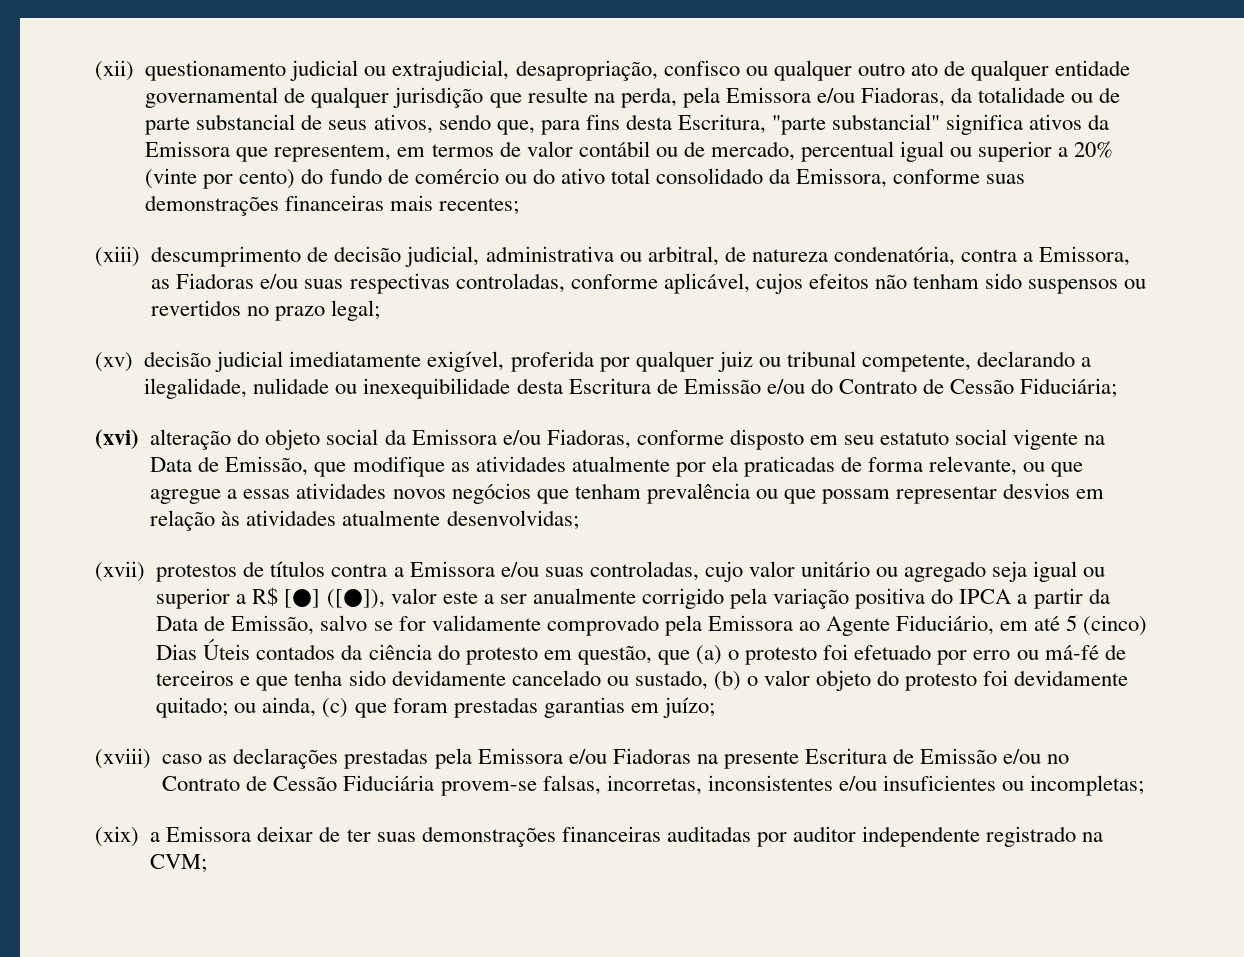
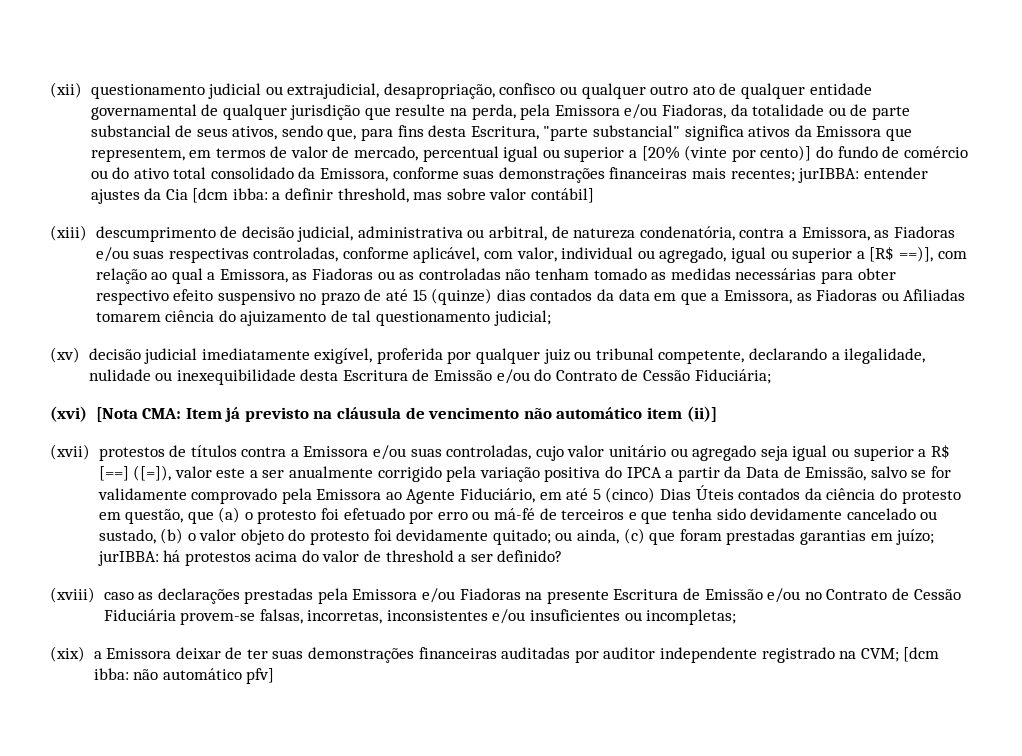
[578,141,678,157] contábil ou -> (328, 152) none
[1074,141,1114,158] 20% -> [641,146,680,161] [20%
[239,169,296,189] cento) -> [760,145,812,161] cento)]
(520, 206) none -> [798,167,928,183] [90,188,594,204] jurIBBA: entender ajustes da Cia [dcm ibba: a definir threshold, mas sobre valor contábil]
[755,273,1147,294] [151,300,381,321] cujos efeitos não tenham sido suspensos ou revertidos no prazo legal; -> [484,246,967,263] [95,268,896,284] [95,288,966,305] [95,310,551,326] com valor, individual ou agregado, igual ou superior a [R$ ==)], com relação ao qual a Emissora, as Fiadoras ou as controladas não tenham tomado as medidas necessárias para obter respectivo efeito suspensivo no prazo de até 15 (quinze) dias contados da data em que a Emissora, as Fiadoras ou Afiliadas tomarem ciência do ajuizamento de tal questionamento judicial;
[150,429,1106,450] [150,456,1084,477] [150,483,1105,504] [150,510,579,531] alteração do objeto social da Emissora e/ou Fiadoras, conforme disposto em seu estatuto social vigente na Data de Emissão, que modifique as atividades atualmente por ela praticadas de forma relevante, ou que agregue a essas atividades novos negócios que tenham prevalência ou que possam representar desvios em relação às atividades atualmente desenvolvidas; -> [95,406,717,422] [Nota CMA: Item já previsto na cláusula de vencimento não automático item (ii)]
[284,589,385,609] [●] ([●]), -> [98,465,172,481] [==] ([=]),
(715, 707) none -> [97,550,563,566] jurIBBA: há protestos acima do valor de threshold a ser definido?
(208, 863) none -> [903,647,940,662] [93,668,275,684] [dcm ibba: não automático pfv]

